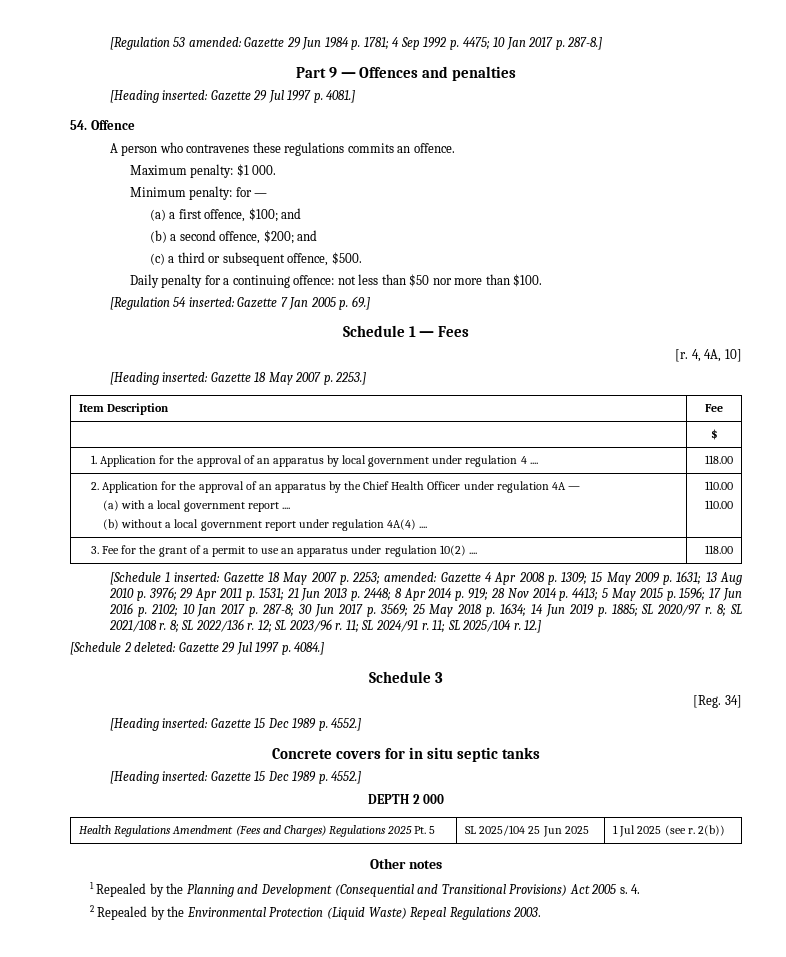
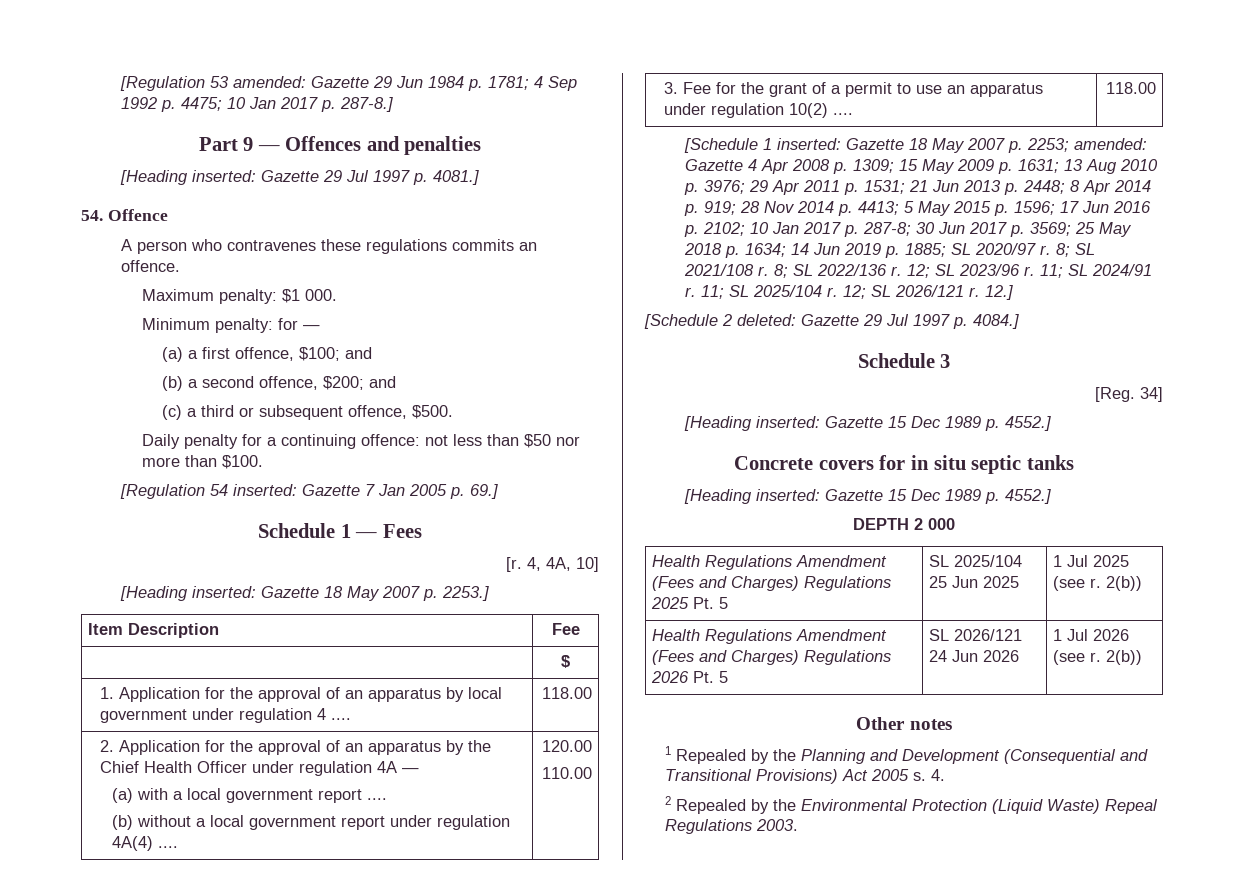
[704,481,733,490] 110.00 -> [541,740,592,752] 120.00
(521, 626) none -> [843,285,981,299] 12; SL 2026/121 r.
(725, 830) none -> [652,629,888,644] [652,650,892,665] [651,671,729,683] [929,629,1023,641] [929,650,1020,662] [1053,629,1130,641] [1053,650,1143,665] // Health Regulations Amendment (Fees and Charges) Regulations 2026 Pt. 5 | SL 2026/121 24 Jun 2026 | 1 Jul 2026 (see r. 2(b))

